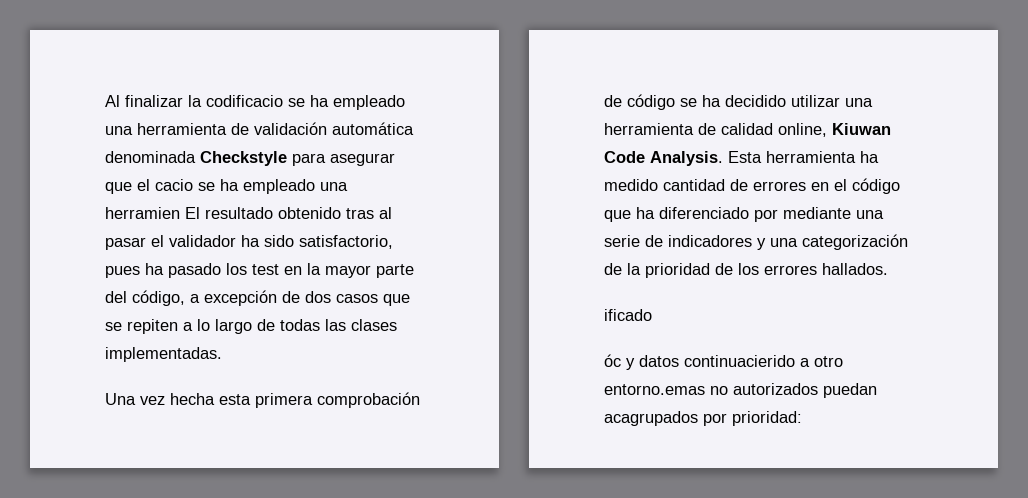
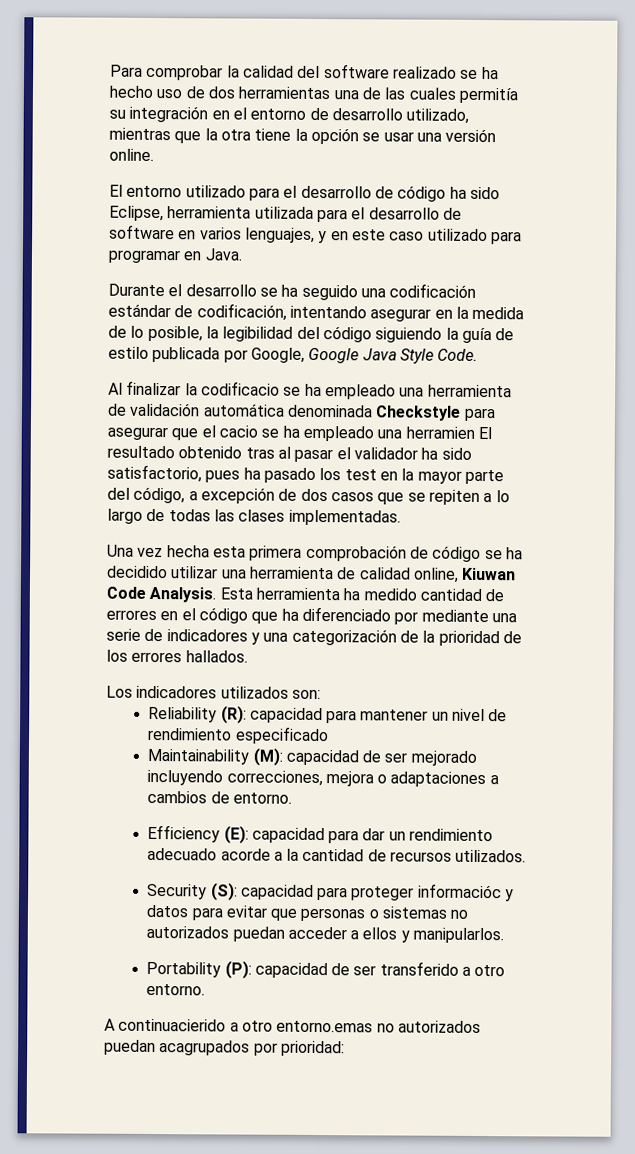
(105, 101) none -> [110,64,499,81] [109,85,518,104] [109,105,470,124] [109,127,497,145] [109,148,154,161] [109,184,500,202] [109,205,462,223] [109,224,522,245] [108,248,243,264] [108,283,477,301] [108,303,525,322] [108,325,515,344] [108,346,479,364] Para comprobar la calidad del software realizado se ha hecho uso de dos herramientas una de las cuales permitía su integración en el entorno de desarrollo utilizado, mientras que la otra tiene la opción se usar una versión online. // El entorno utilizado para el desarrollo de código ha sido Eclipse, herramienta utilizada para el desarrollo de software en varios lenguajes, y en este caso utilizado para programar en Java. // Durante el desarrollo se ha seguido una codificación estándar de codificación, intentando asegurar en la medida de lo posible, la legibilidad del código siguiendo la guía de estilo publicada por Google, Google Java Style Code. //
[604,309,652,321] [604,354,679,370] ificado // óc y datos -> [106,685,321,700] [148,705,508,724] [148,726,329,745] [147,747,477,766] [147,769,499,788] [147,790,292,804] [147,824,494,844] [147,847,527,863] [147,882,515,902] [146,904,469,922] [146,925,505,944] [146,960,506,979] [146,983,206,996] [104,1018,116,1031] Los indicadores utilizados son: // Reliability (R): capacidad para mantener un nivel de rendimiento especificado // Maintainability (M): capacidad de ser mejorado incluyendo correcciones, mejora o adaptaciones a cambios de entorno. // Efficiency (E): capacidad para dar un rendimiento adecuado acorde a la cantidad de recursos utilizados. // Security (S): capacidad para proteger informacióc y datos para evitar que personas o sistemas no autorizados puedan acceder a ellos y manipularlos. // Portability (P): capacidad de ser transferido a otro entorno. // A

